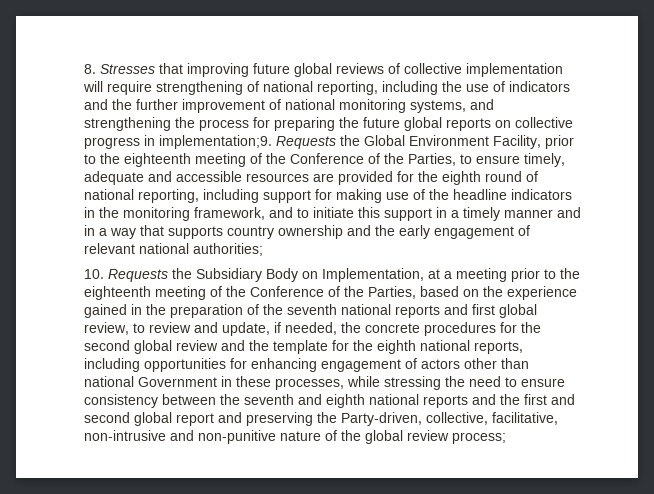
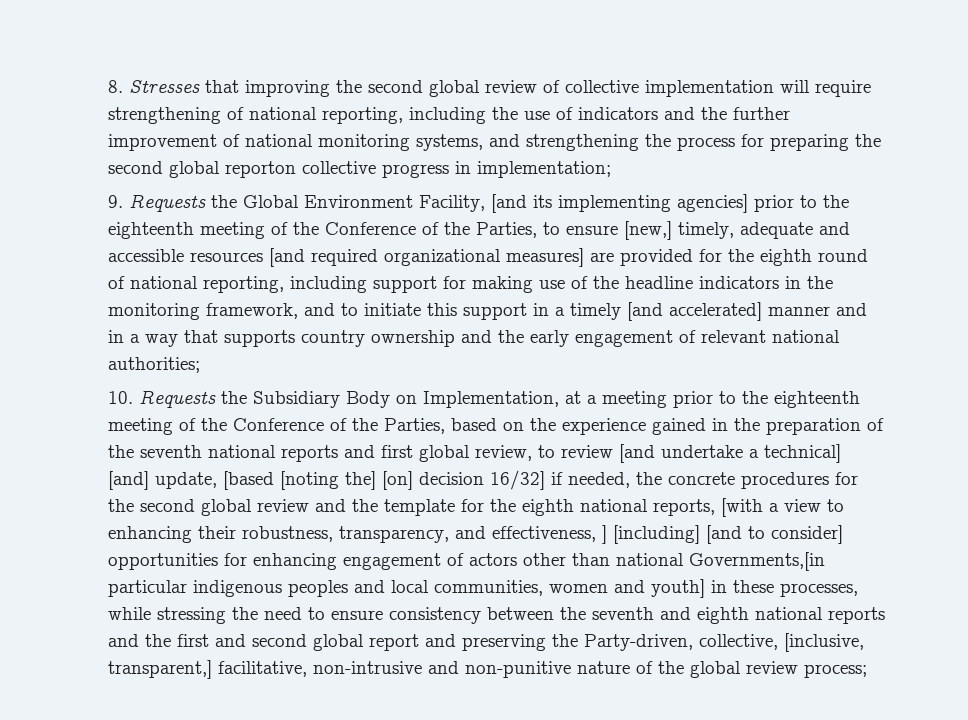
[252,63,384,77] future global reviews -> [335,80,537,97] the second global review
[362,117,511,131] future global reports on -> [107,161,296,178] second global reporton
[158,135,272,149] implementation;9. -> [476,161,611,178] [107,195,123,208] implementation; // 9.
(541, 142) none -> [490,194,748,213] [and its implementing agencies]
(520, 159) none -> [623,221,672,240] [new,]
(309, 177) none -> [268,248,584,267] [and required organizational measures]
(500, 214) none -> [626,302,762,321] [and accelerated]
[193,322,270,336] and update, -> [618,444,841,463] [107,470,545,490] [and undertake a technical] [and] update, [based [noting the] [on] decision 16/32]
[83,358,140,372] including -> [720,498,844,517] [107,525,843,544] [with a view to enhancing their robustness, transparency, and effectiveness, ] [including] [and to consider]
[137,377,217,387] Government -> [688,552,825,571] [107,579,705,598] Governments,[in particular indigenous peoples and local communities, women and youth]
(488, 418) none -> [783,633,864,652] [107,660,212,679] [inclusive, transparent,]

